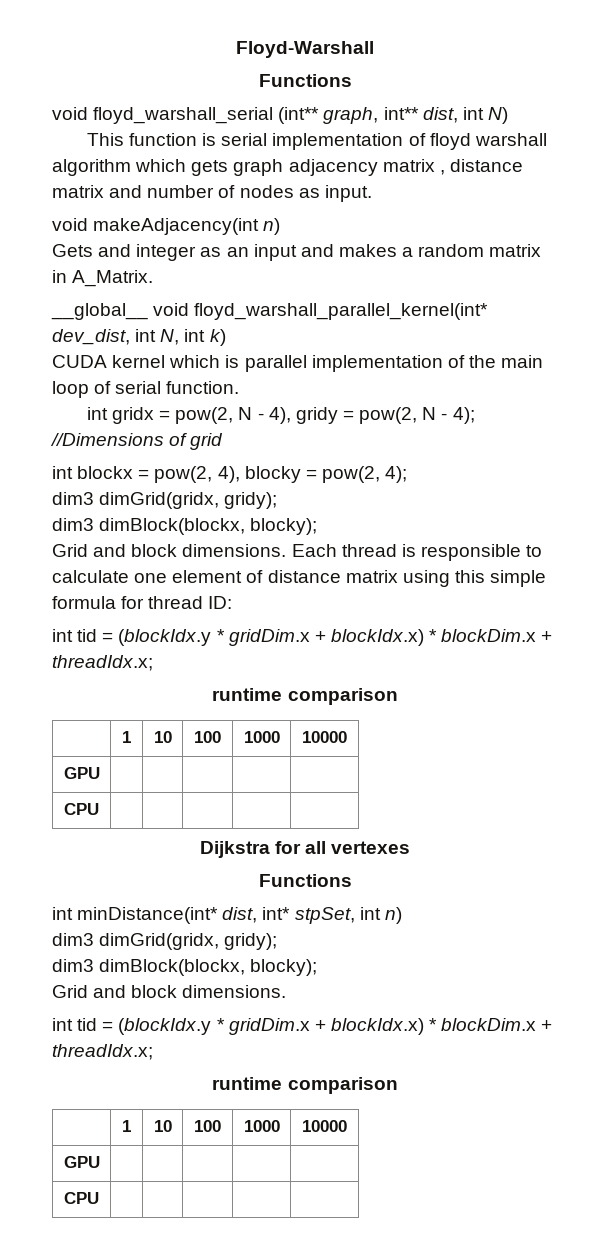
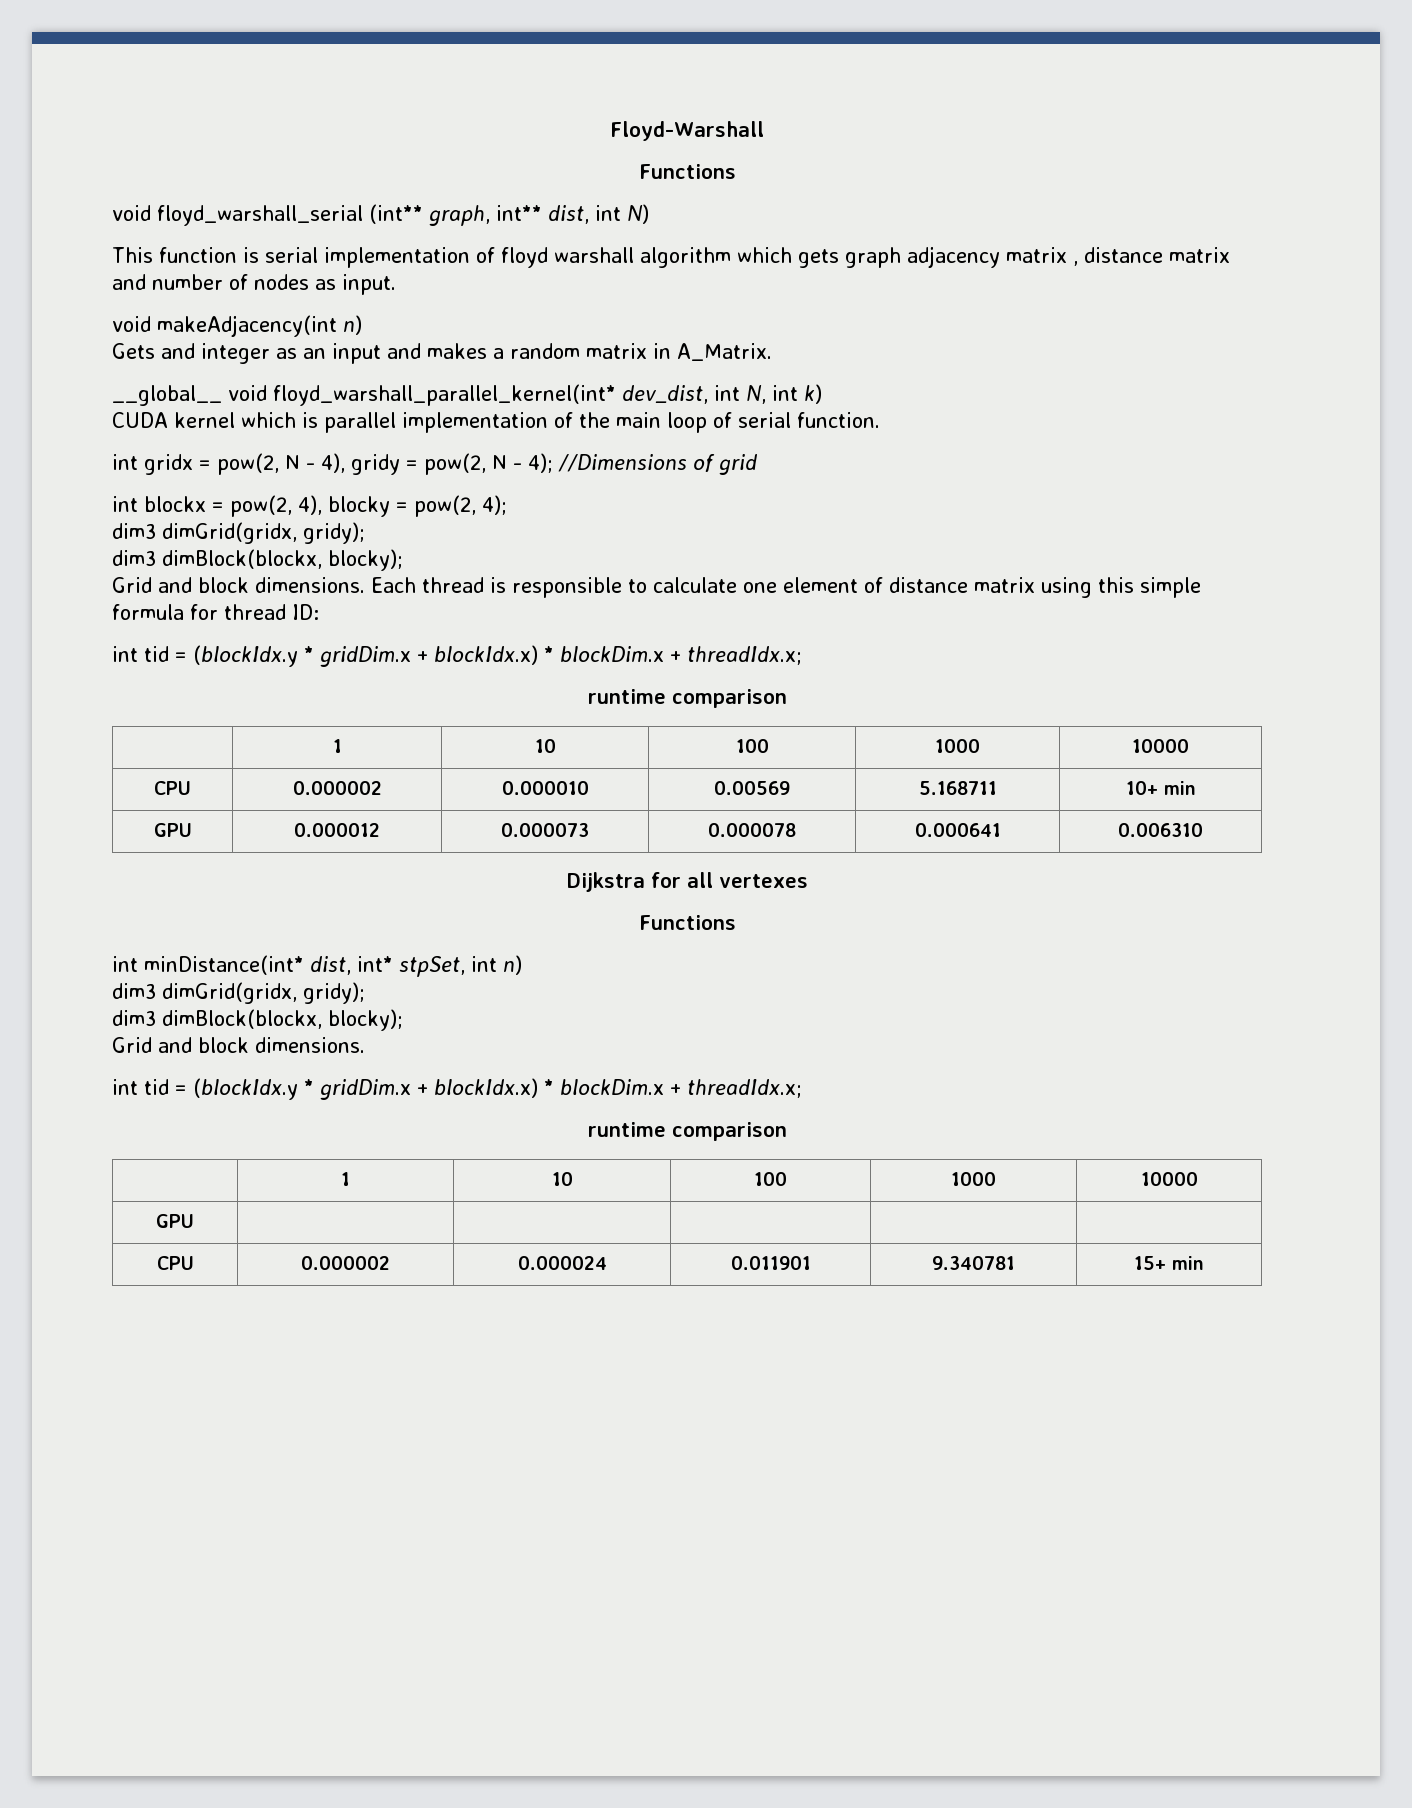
[63,767,100,779] [64,803,99,815] GPU | | | | | // CPU | | | | | -> [154,781,191,795] [292,781,382,795] [501,781,589,795] [714,781,790,795] [918,781,997,795] [1125,781,1196,795] [153,823,192,837] [294,823,380,837] [501,823,589,837] [708,823,796,837] [914,823,1001,837] [1118,823,1203,837] CPU | 0.000002 | 0.000010 | 0.00569 | 5.168711 | 10+ min // GPU | 0.000012 | 0.000073 | 0.000078 | 0.000641 | 0.006310
(99, 1198) | | | | -> [301,1256,390,1270] [517,1256,607,1270] [730,1256,811,1270] [932,1256,1015,1270] [1134,1256,1204,1270] 0.000002 | 0.000024 | 0.011901 | 9.340781 | 15+ min

